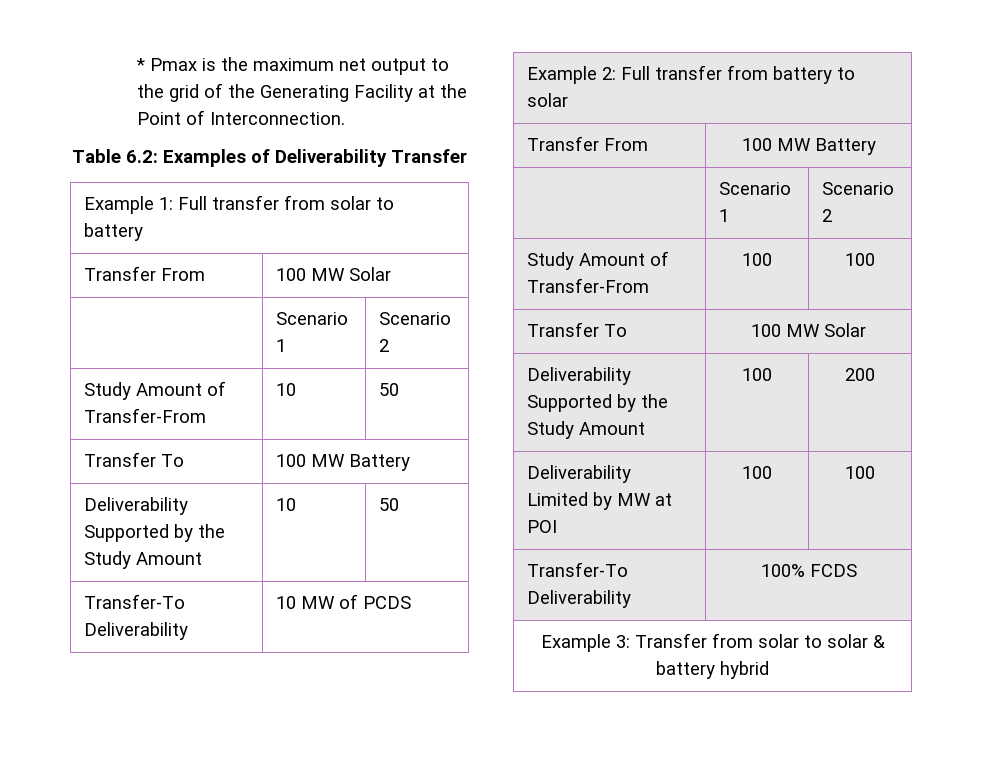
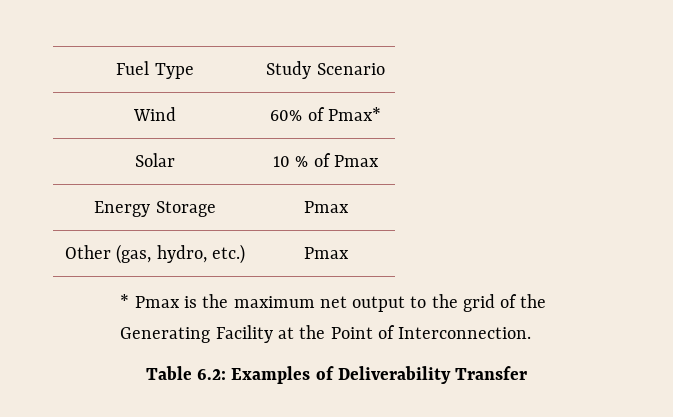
(136, 64) none -> [116,61,194,79] [266,61,385,79] [133,107,176,121] [270,107,381,121] [135,153,175,167] [273,153,379,167] [94,201,216,217] [303,201,349,213] [65,244,245,264] [303,247,349,259] Fuel Type | Study Scenario // Wind | 60% of Pmax* // Solar | 10 % of Pmax // Energy Storage | Pmax // Other (gas, hydro, etc.) | Pmax //
[83,195,394,214] [83,223,143,241] [83,266,205,281] [275,267,391,281] [275,312,348,325] [275,339,286,352] [378,312,451,325] [378,339,389,352] [83,381,226,400] [83,408,206,423] [275,383,296,396] [378,383,399,396] [83,452,184,467] [275,454,410,471] [83,497,188,515] [83,524,225,542] [83,551,202,569] [275,498,296,511] [378,498,399,511] [83,594,185,609] [83,622,188,640] [275,594,411,609] [526,65,855,84] [526,93,568,107] [526,136,648,151] [741,138,876,155] [718,182,791,195] [718,209,729,222] [821,182,894,195] [821,209,832,222] [526,251,669,270] [526,278,649,293] [742,253,772,266] [845,253,875,266] [526,322,627,337] [751,323,866,337] [526,367,631,385] [526,394,668,412] [526,421,645,439] [742,368,772,381] [845,368,875,381] [526,465,631,483] [526,492,672,510] [526,520,557,533] [742,466,772,479] [845,466,875,479] [526,562,628,577] [526,590,631,608] [760,564,857,577] [540,633,885,652] [656,661,769,679] // Example 1: Full transfer from solar to battery // Transfer From | 100 MW Solar // | Scenario 1 | Scenario 2 // Study Amount of Transfer-From | 10 | 50 // Transfer To | 100 MW Battery // Deliverability Supported by the Study Amount | 10 | 50 // Transfer-To Deliverability | 10 MW of PCDS // Example 2: Full transfer from battery to solar // Transfer From | 100 MW Battery // | Scenario 1 | Scenario 2 // Study Amount of Transfer-From | 100 | 100 // Transfer To | 100 MW Solar // Deliverability Supported by the Study Amount | 100 | 200 // Deliverability Limited by MW at POI | 100 | 100 // Transfer-To Deliverability | 100% FCDS // Example 3: Transfer from solar to solar & battery hybrid -> (528, 373) none

